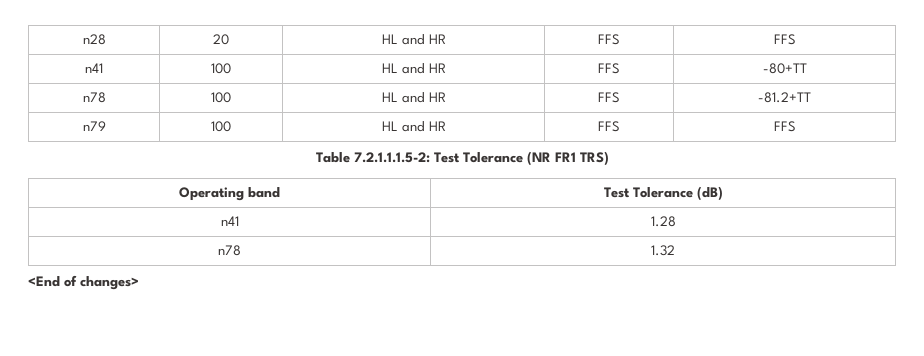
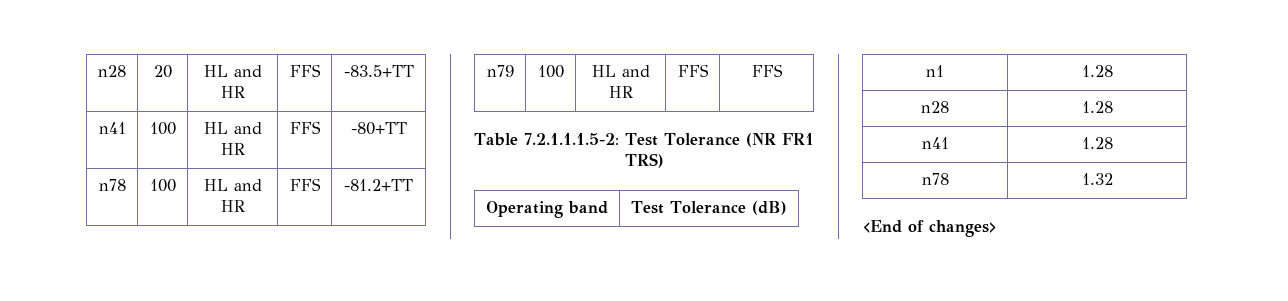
[773,34,796,45] FFS -> [343,65,414,77] -83.5+TT
(723, 193) none -> [926,65,944,77] [1081,65,1113,77] [921,101,949,113] [1081,101,1113,113] // n1 | 1.28 // n28 | 1.28

